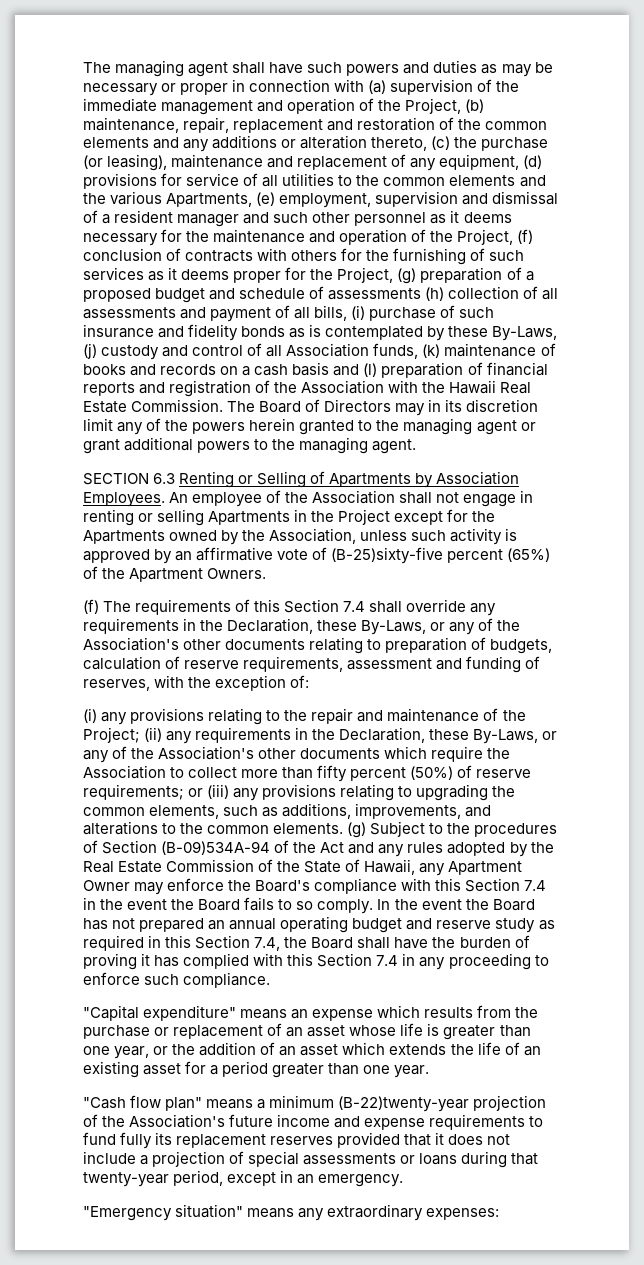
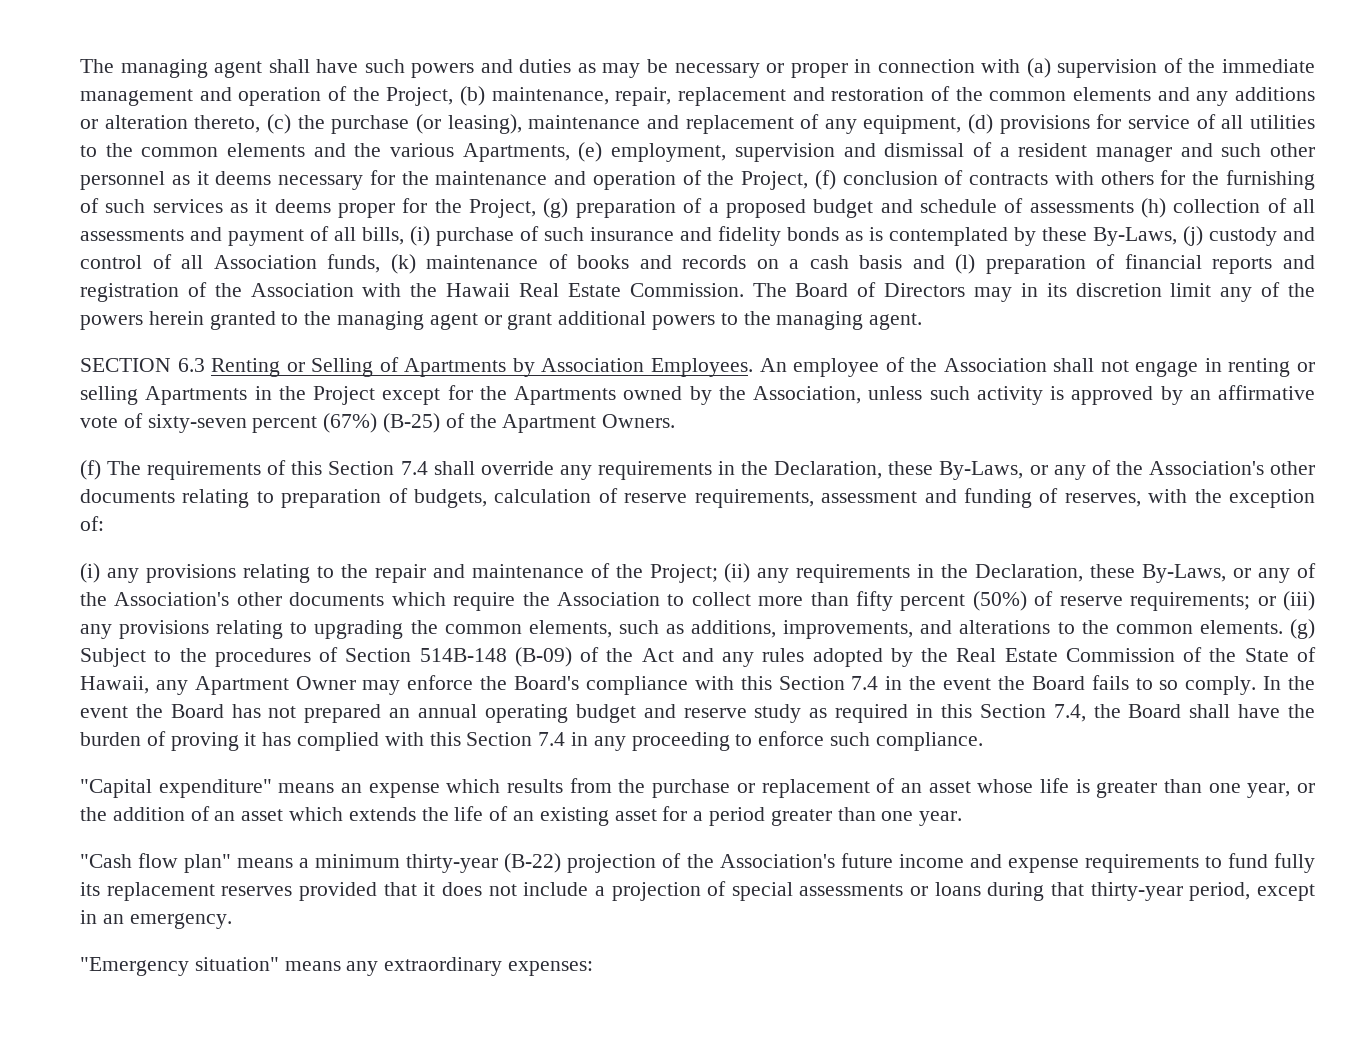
[331,547,551,564] (B-25)sixty-five percent (65%) -> [147,413,441,433] sixty-seven percent (67%) (B-25)
[161,841,271,855] (B-09)534A-94 -> [419,647,572,667] 514B-148 (B-09)
[338,1096,470,1112] (B-22)twenty-year -> [406,853,562,873] thirty-year (B-22)
[83,1172,169,1187] twenty-year -> [1090,882,1183,901] thirty-year

